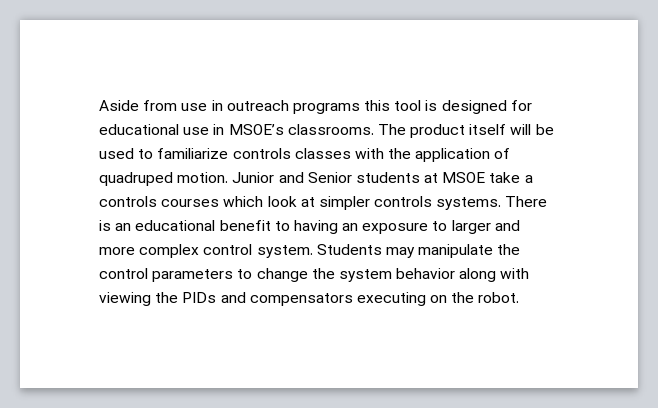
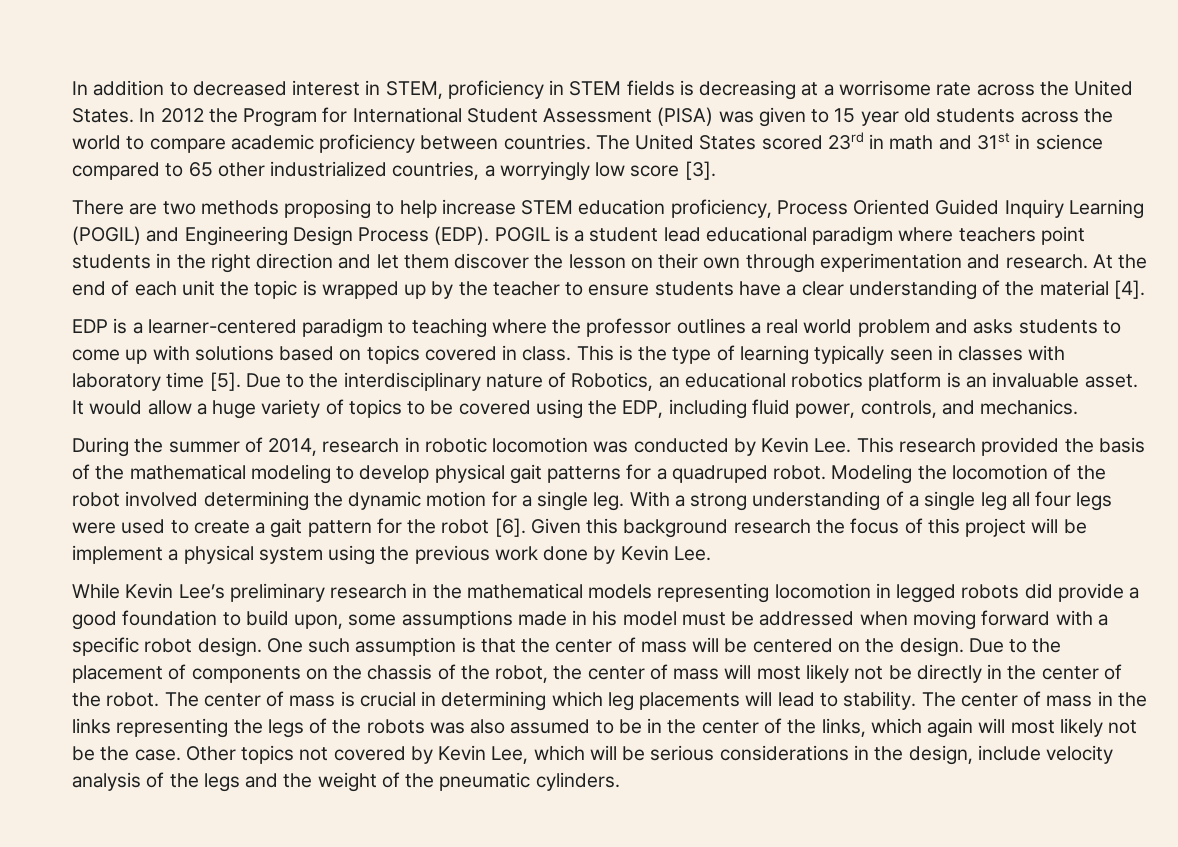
[99,100,532,114] [99,124,554,138] [99,148,511,162] [99,172,533,186] [99,196,548,210] [99,220,520,234] [99,244,521,258] [99,268,530,282] [99,292,520,306] Aside from use in outreach programs this tool is designed for educational use in MSOE’s classrooms. The product itself will be used to familiarize controls classes with the application of quadruped motion. Junior and Senior students at MSOE take a controls courses which look at simpler controls systems. There is an educational benefit to having an exposure to larger and more complex control system. Students may manipulate the control parameters to change the system behavior along with viewing the PIDs and compensators executing on the robot. -> [72,80,1134,100] [72,107,1113,127] [72,132,1103,153] [72,161,716,181] [72,199,1144,219] [72,226,1085,246] [72,253,1148,273] [72,280,1145,300] [72,318,1121,338] [72,345,1066,365] [72,372,1138,391] [72,399,1079,419] [72,437,1145,457] [72,464,1106,484] [72,491,1113,511] [72,518,1087,538] [72,545,711,565] [72,583,1140,603] [72,610,1108,630] [72,637,1062,657] [72,664,1122,683] [72,691,1147,711] [72,718,1138,738] [72,745,1114,765] [72,772,620,792] In addition to decreased interest in STEM, proficiency in STEM fields is decreasing at a worrisome rate across the United States. In 2012 the Program for International Student Assessment (PISA) was given to 15 year old students across the world to compare academic proficiency between countries. The United States scored 23rd in math and 31st in science compared to 65 other industrialized countries, a worryingly low score [3]. // There are two methods proposing to help increase STEM education proficiency, Process Oriented Guided Inquiry Learning (POGIL) and Engineering Design Process (EDP). POGIL is a student lead educational paradigm where teachers point students in the right direction and let them discover the lesson on their own through experimentation and research. At the end of each unit the topic is wrapped up by the teacher to ensure students have a clear understanding of the material [4]. // EDP is a learner-centered paradigm to teaching where the professor outlines a real world problem and asks students to come up with solutions based on topics covered in class. This is the type of learning typically seen in classes with laboratory time [5]. Due to the interdisciplinary nature of Robotics, an educational robotics platform is an invaluable asset. It would allow a huge variety of topics to be covered using the EDP, including fluid power, controls, and mechanics. // During the summer of 2014, research in robotic locomotion was conducted by Kevin Lee. This research provided the basis of the mathematical modeling to develop physical gait patterns for a quadruped robot. Modeling the locomotion of the robot involved determining the dynamic motion for a single leg. With a strong understanding of a single leg all four legs were used to create a gait pattern for the robot [6]. Given this background research the focus of this project will be implement a physical system using the previous work done by Kevin Lee. // While Kevin Lee’s preliminary research in the mathematical models representing locomotion in legged robots did provide a good foundation to build upon, some assumptions made in his model must be addressed when moving forward with a specific robot design. One such assumption is that the center of mass will be centered on the design. Due to the placement of components on the chassis of the robot, the center of mass will most likely not be directly in the center of the robot. The center of mass is crucial in determining which leg placements will lead to stability. The center of mass in the links representing the legs of the robots was also assumed to be in the center of the links, which again will most likely not be the case. Other topics not covered by Kevin Lee, which will be serious considerations in the design, include velocity analysis of the legs and the weight of the pneumatic cylinders.

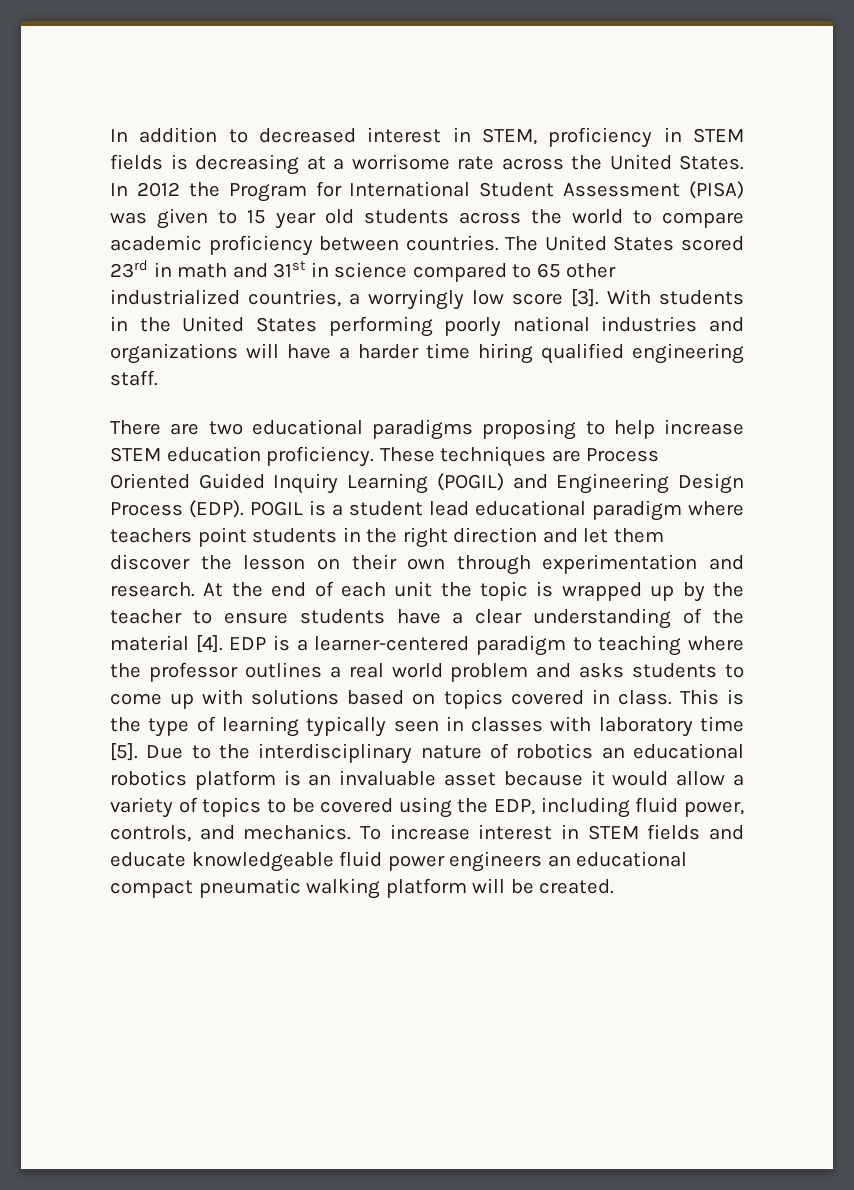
(716, 170) none -> [607,289,744,305] [110,316,744,337] [110,343,744,364] [110,370,158,386] With students in the United States performing poorly national industries and organizations will have a harder time hiring qualified engineering staff.
[200,200,279,215] methods -> [251,419,473,440] educational paradigms
[670,199,772,218] proficiency, -> [266,446,581,467] proficiency. These techniques are
(1145, 289) // -> (223, 644) none
[571,372,654,391] Robotics, -> [516,743,594,759] robotics
[1084,374,1138,388] [72,400,84,415] asset. It -> [444,770,605,786] asset because it
[212,400,257,419] huge -> (744, 780) none
[72,437,1145,457] [72,464,1106,484] [72,491,1113,511] [72,518,1087,538] [72,545,711,565] [72,583,1140,603] [72,610,1108,630] [72,637,1062,657] [72,664,1122,683] [72,691,1147,711] [72,718,1138,738] [72,745,1114,765] [72,772,620,792] // During the summer of 2014, research in robotic locomotion was conducted by Kevin Lee. This research provided the basis of the mathematical modeling to develop physical gait patterns for a quadruped robot. Modeling the locomotion of the robot involved determining the dynamic motion for a single leg. With a strong understanding of a single leg all four legs were used to create a gait pattern for the robot [6]. Given this background research the focus of this project will be implement a physical system using the previous work done by Kevin Lee. // While Kevin Lee’s preliminary research in the mathematical models representing locomotion in legged robots did provide a good foundation to build upon, some assumptions made in his model must be addressed when moving forward with a specific robot design. One such assumption is that the center of mass will be centered on the design. Due to the placement of components on the chassis of the robot, the center of mass will most likely not be directly in the center of the robot. The center of mass is crucial in determining which leg placements will lead to stability. The center of mass in the links representing the legs of the robots was also assumed to be in the center of the links, which again will most likely not be the case. Other topics not covered by Kevin Lee, which will be serious considerations in the design, include velocity analysis of the legs and the weight of the pneumatic cylinders. -> [360,824,744,840] [110,851,688,872] [110,878,615,899] To increase interest in STEM fields and educate knowledgeable fluid power engineers an educational compact pneumatic walking platform will be created.

